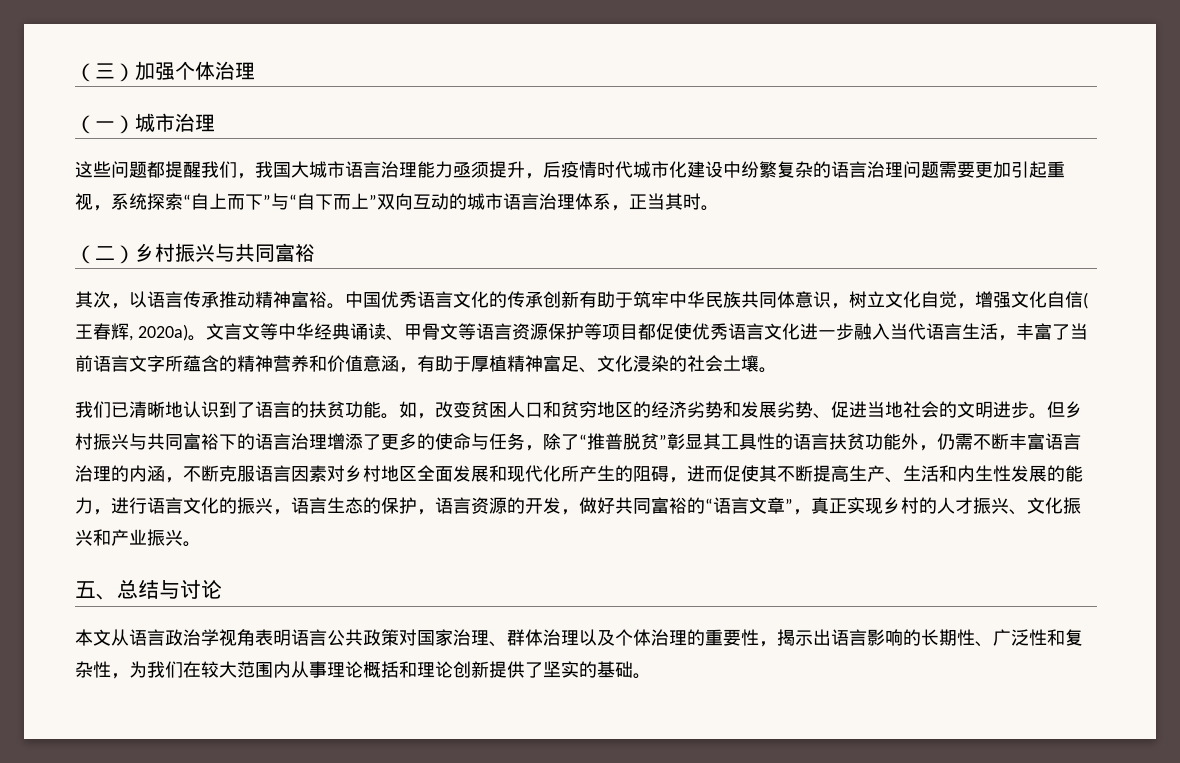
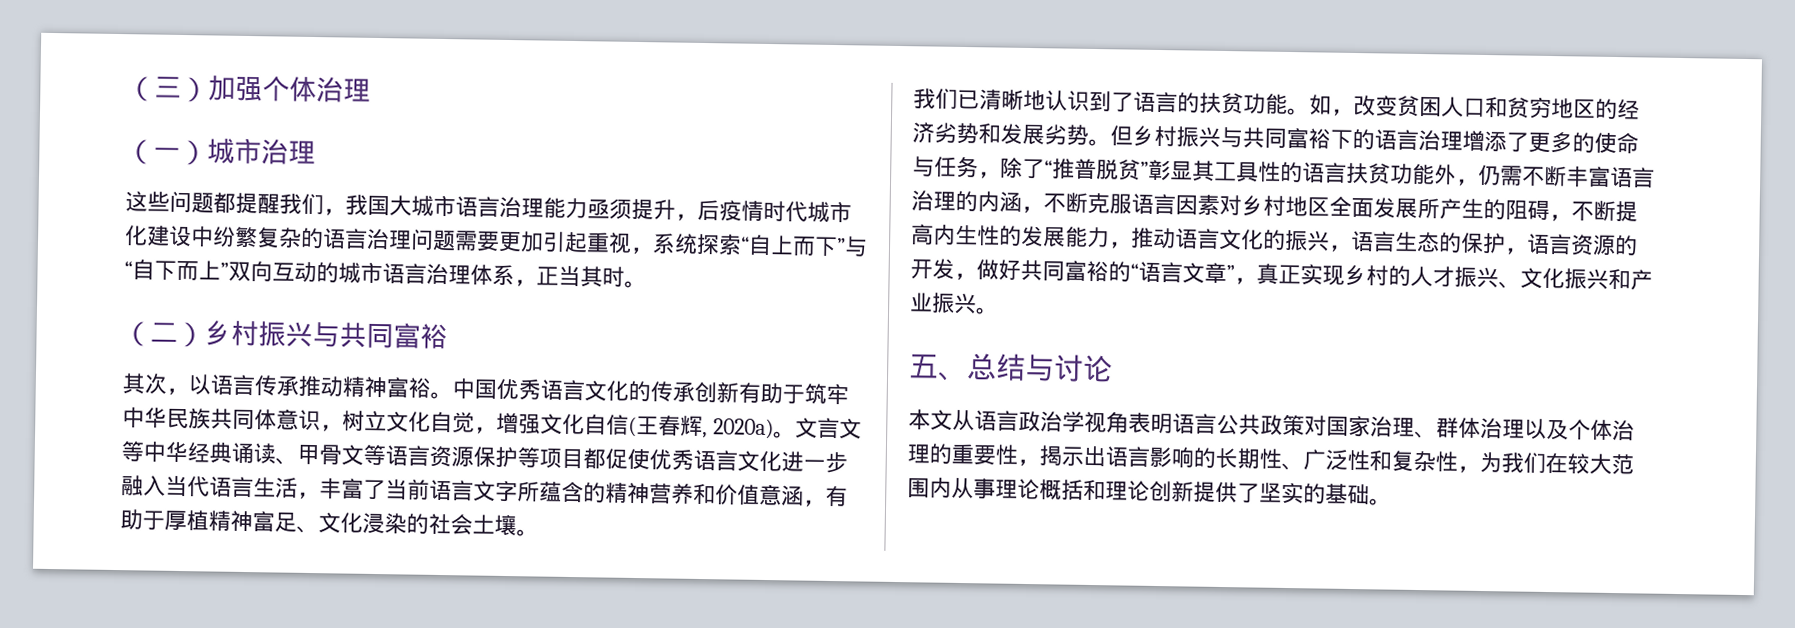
[813,401,1029,419] 、促进当地社会的文明进步 -> (1089, 135) none
[489,465,561,482] 和现代化 -> (1418, 208) none
[687,465,1083,483] [75,497,147,515] 进而促使其不断提高生产、生活和内生性发展的能力，进行 -> [1571,200,1638,222] [911,224,1176,249] 不断提高内生性的发展能力，推动

